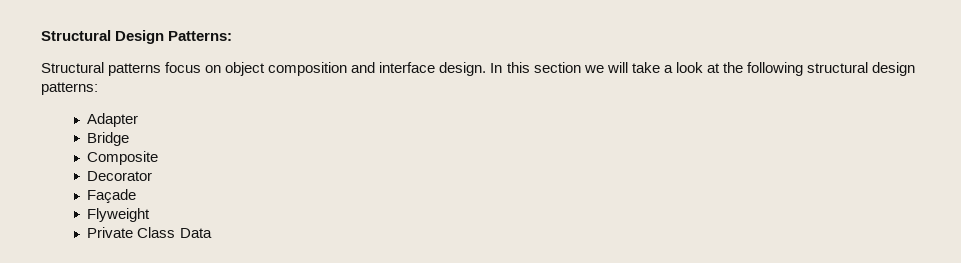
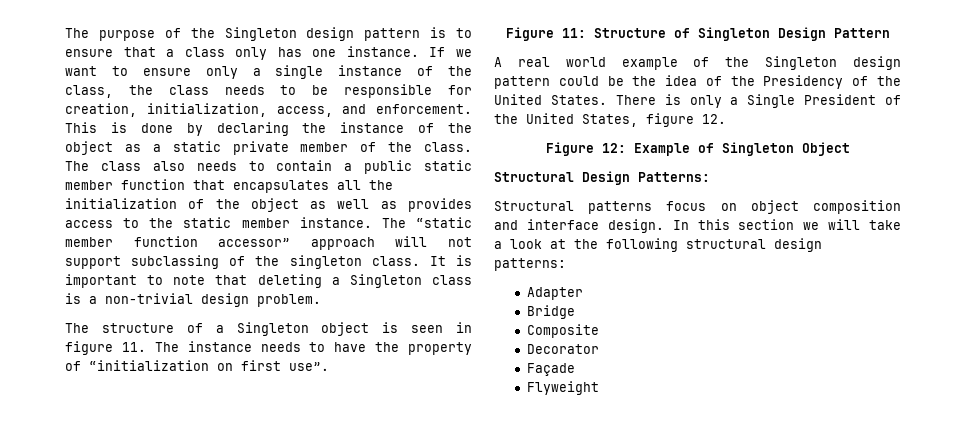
(41, 35) none -> [65,27,472,41] [65,46,472,60] [65,65,472,79] [65,84,472,98] [65,103,472,117] [65,122,472,136] [65,141,472,155] [65,160,472,174] [65,179,393,193] [65,198,472,212] [65,217,472,228] [65,236,472,250] [65,255,473,269] [65,274,473,288] [65,293,321,307] [65,322,472,336] [65,341,472,355] [65,360,329,371] [505,27,890,41] [494,56,901,70] [494,75,901,89] [494,94,901,108] [494,113,726,127] [545,142,850,156] The purpose of the Singleton design pattern is to ensure that a class only has one instance. If we want to ensure only a single instance of the class, the class needs to be responsible for creation, initialization, access, and enforcement. This is done by declaring the instance of the object as a static private member of the class. The class also needs to contain a public static member function that encapsulates all the initialization of the object as well as provides access to the static member instance. The “static member function accessor” approach will not support subclassing of the singleton class. It is important to note that deleting a Singleton class is a non-trivial design problem. // The structure of a Singleton object is seen in figure 11. The instance needs to have the property of “initialization on first use”. // Figure 11: Structure of Singleton Design Pattern // A real world example of the Singleton design pattern could be the idea of the Presidency of the United States. There is only a Single President of the United States, figure 12. // Figure 12: Example of Singleton Object //
[87,227,212,238] // Private Class Data -> (600, 388) none

